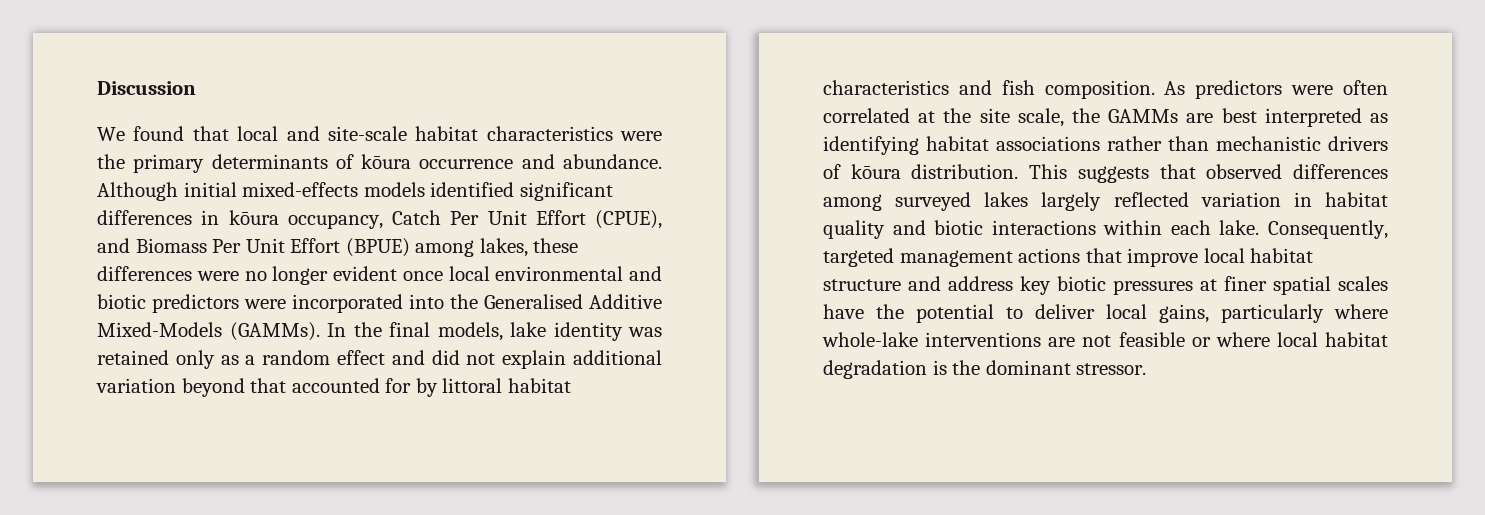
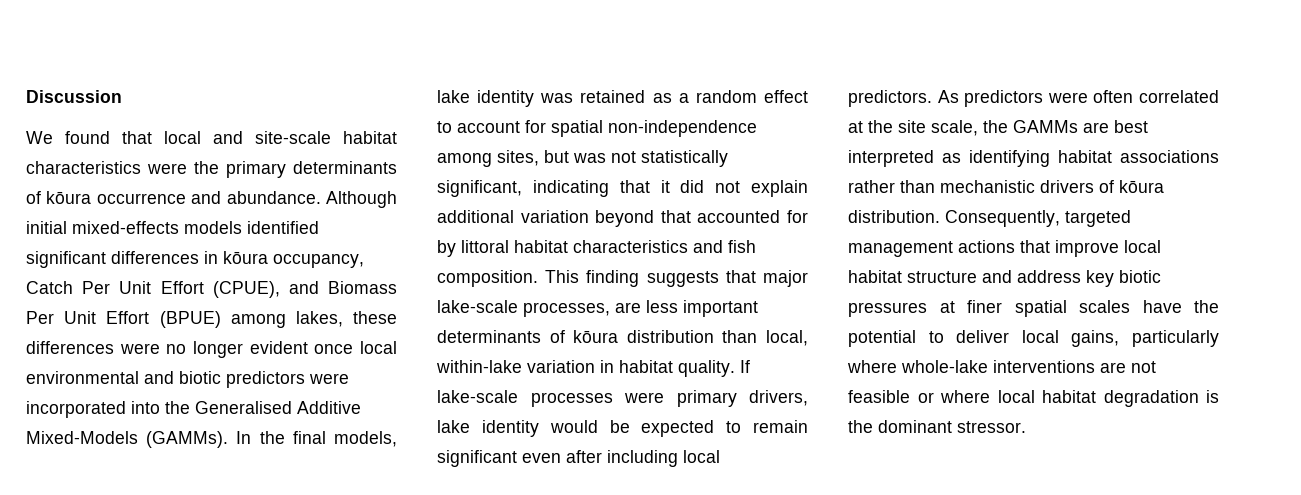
[175,350,215,369] only -> (646, 96) none
[391,350,425,365] and -> [437,120,757,137] [437,150,728,167] [437,180,670,197] to account for spatial non-independence among sites, but was not statistically significant, indicating that it
(1155, 89) none -> [545,270,808,287] [437,300,758,317] [437,330,808,346] [436,360,750,377] [437,390,808,407] [437,420,808,437] [437,450,720,467] [848,90,932,107] This finding suggests that major lake-scale processes, are less important determinants of kōura distribution than local, within-lake variation in habitat quality. If lake-scale processes were primary drivers, lake identity would be expected to remain significant even after including local predictors.
[1029,164,1388,183] [823,192,1388,211] [823,220,1260,239] This suggests that observed differences among surveyed lakes largely reflected variation in habitat quality and biotic interactions within each lake. -> (940, 216) none

